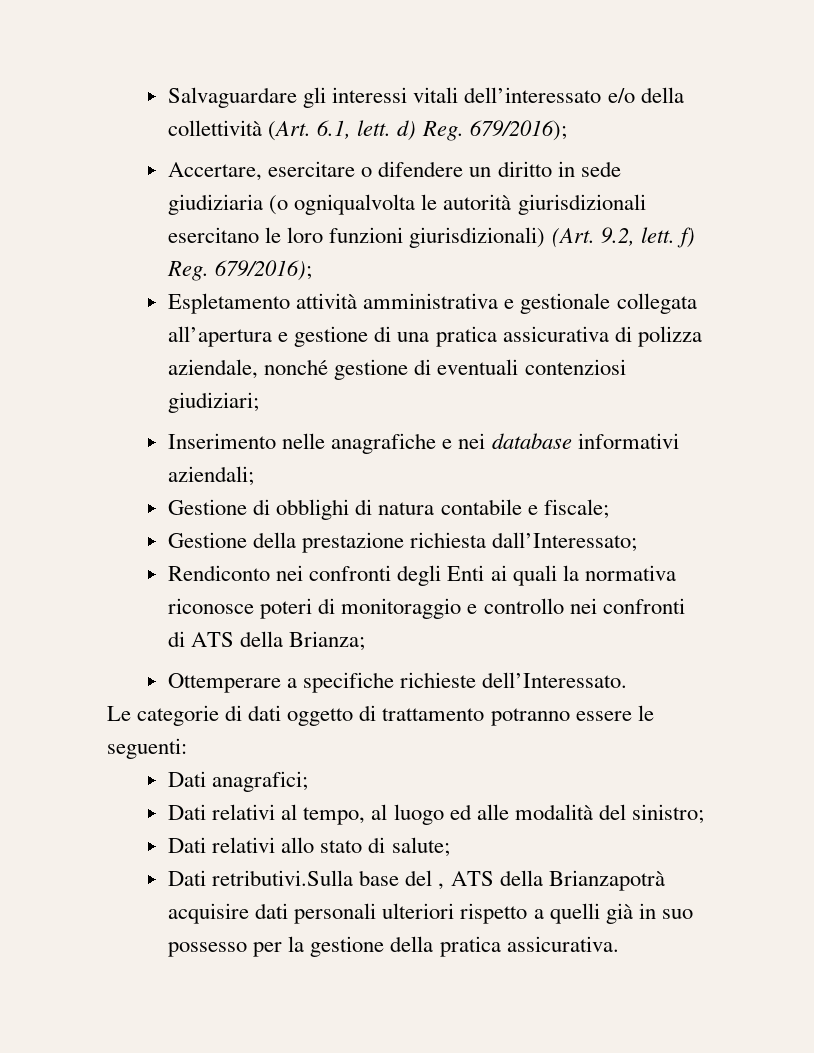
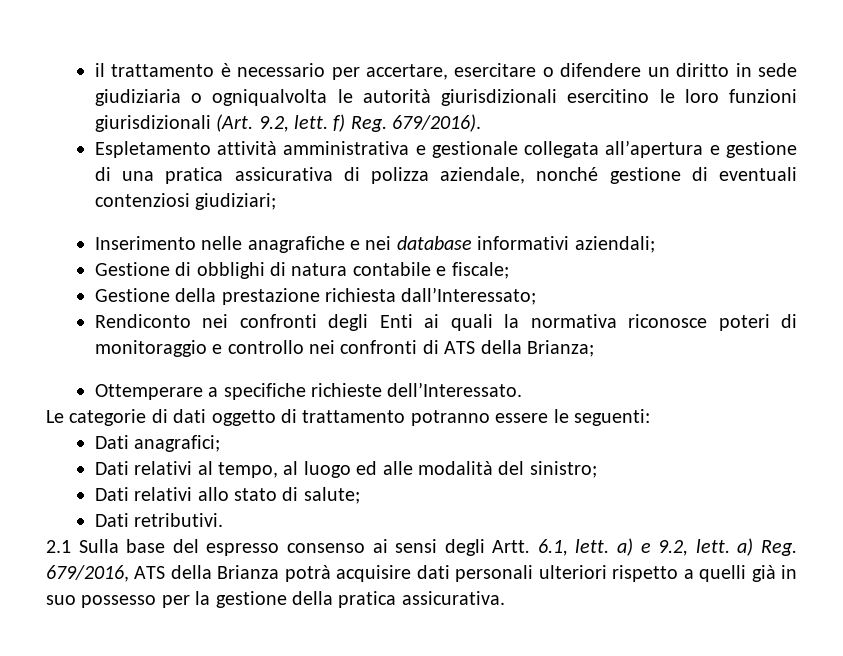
[168,87,684,108] [168,120,567,141] [168,162,263,181] Salvaguardare gli interessi vitali dell’interessato e/o della collettività (Art. 6.1, lett. d) Reg. 679/2016); // Accertare, -> [94,63,448,80] il trattamento è necessario per accertare,
[269,195,289,215] (o -> [191,93,203,103] o
[168,227,260,243] esercitano -> [567,89,650,103] esercitino
[409,227,546,248] giurisdizionali) -> [94,115,211,132] giurisdizionali
[215,260,313,281] 679/2016); -> [392,114,482,132] 679/2016).
[212,870,665,891] retributivi.Sulla base del , ATS della Brianzapotrà -> [134,513,224,527] [46,538,798,556] [46,565,331,582] retributivi. // 2.1 Sulla base del espresso consenso ai sensi degli Artt. 6.1, lett. a) e 9.2, lett. a) Reg. 679/2016, ATS della Brianza potrà

